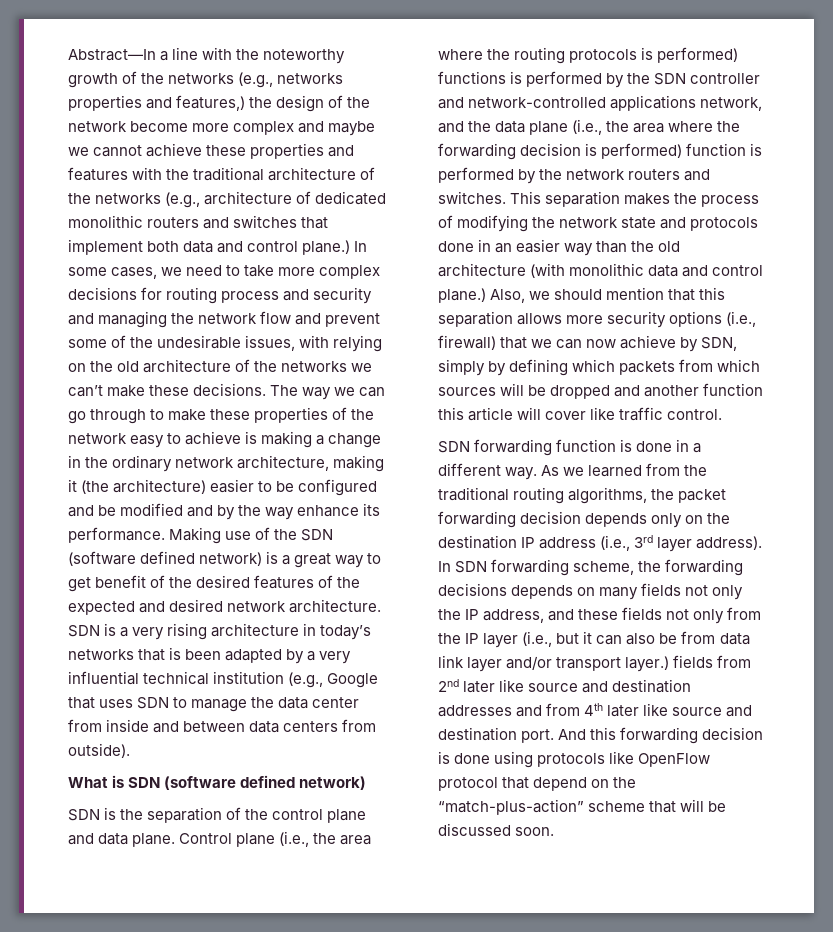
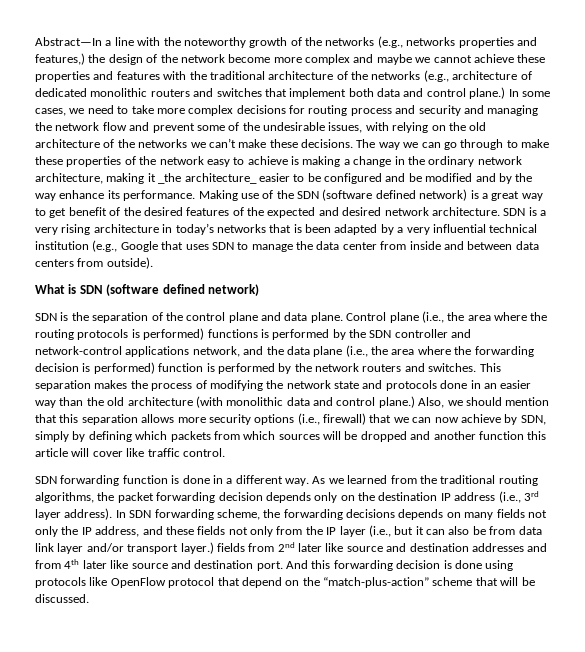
[81,479,207,494] (the architecture) -> [158,173,257,184] _the architecture_
[468,97,607,108] network-controlled -> [35,346,122,355] network-control
[438,823,555,836] discussed soon. -> [35,594,89,603] discussed.

